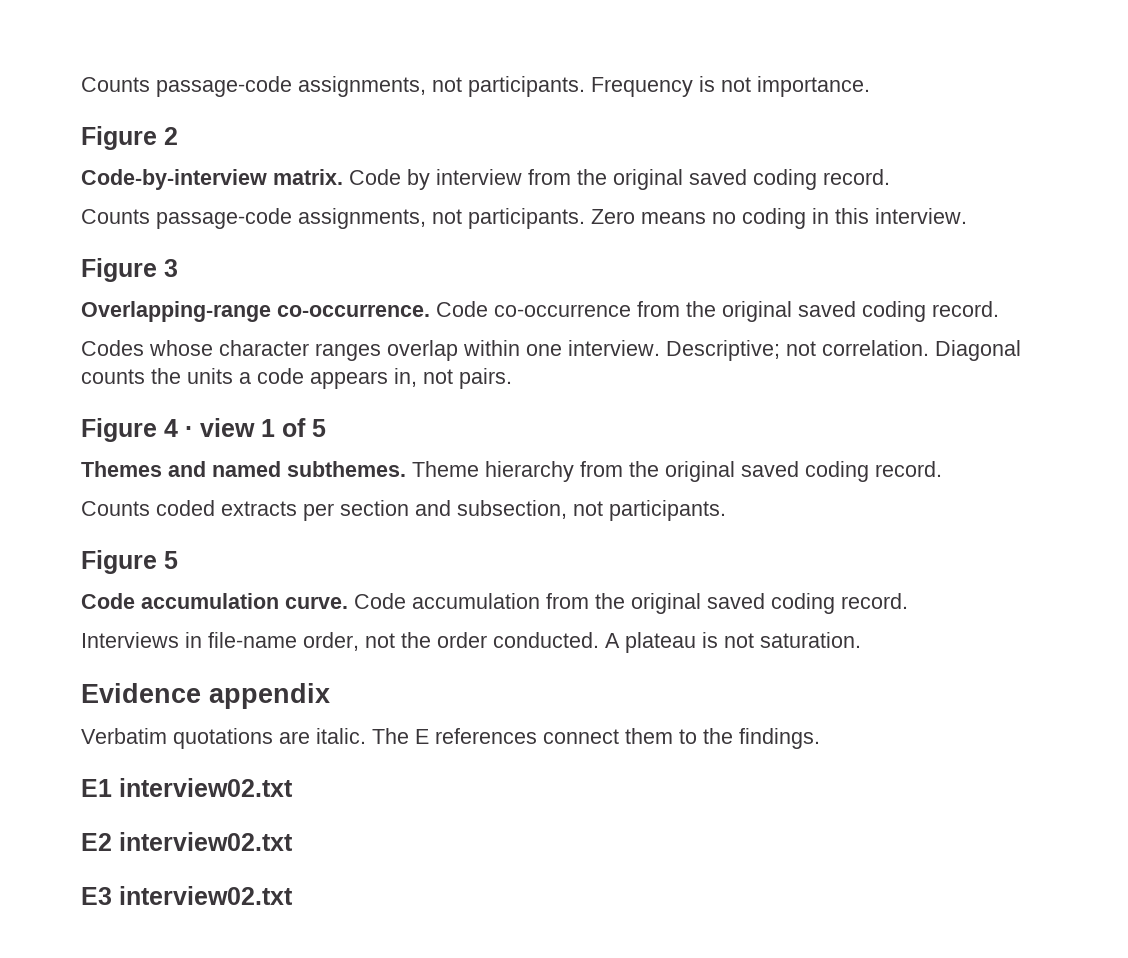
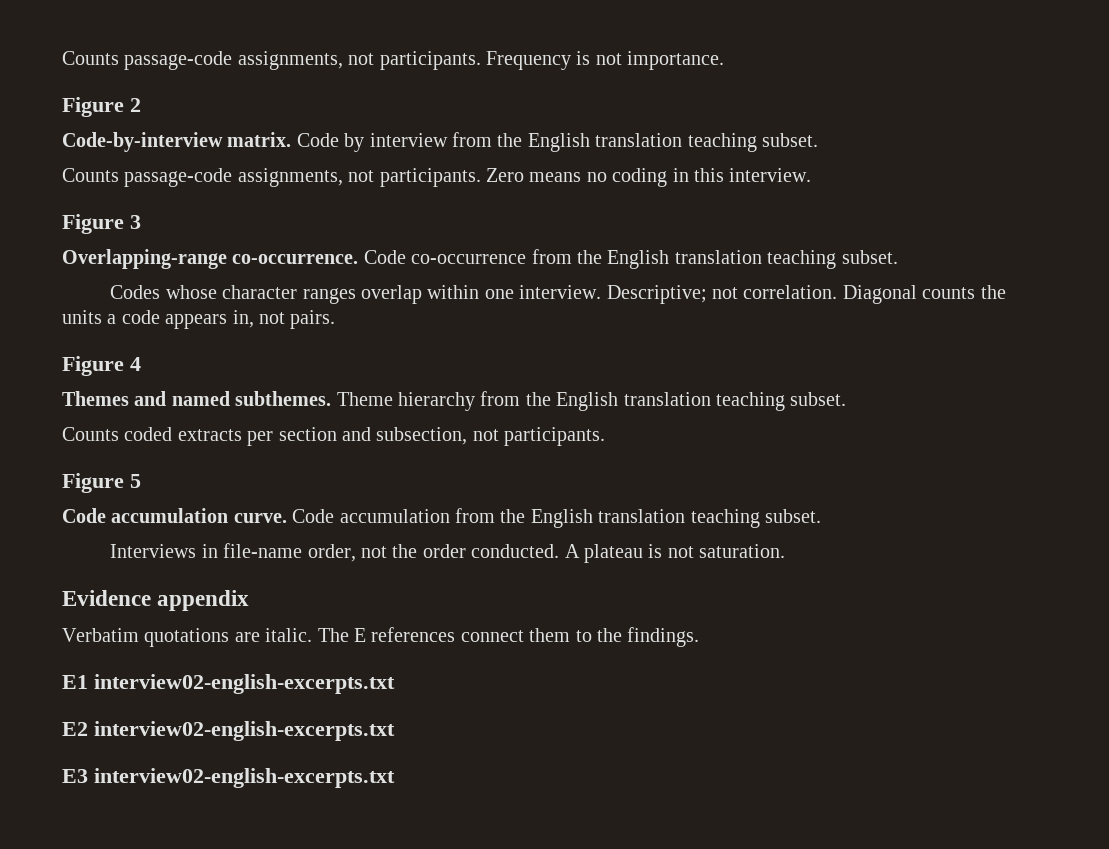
[613,169,890,190] original saved coding record. -> [527,133,818,152] English translation teaching subset.
[722,301,999,322] original saved coding record. -> [607,250,898,269] English translation teaching subset.
[185,418,326,437] · view 1 of 5 -> (141, 364) none
[665,461,942,482] original saved coding record. -> [556,392,847,411] English translation teaching subset.
[631,593,908,614] original saved coding record. -> [530,509,821,528] English translation teaching subset.
[119,778,293,797] interview02.txt -> [94,674,395,694] interview02-english-excerpts.txt
[119,832,293,851] interview02.txt -> [94,721,395,741] interview02-english-excerpts.txt
[119,886,293,905] interview02.txt -> [94,768,395,788] interview02-english-excerpts.txt

